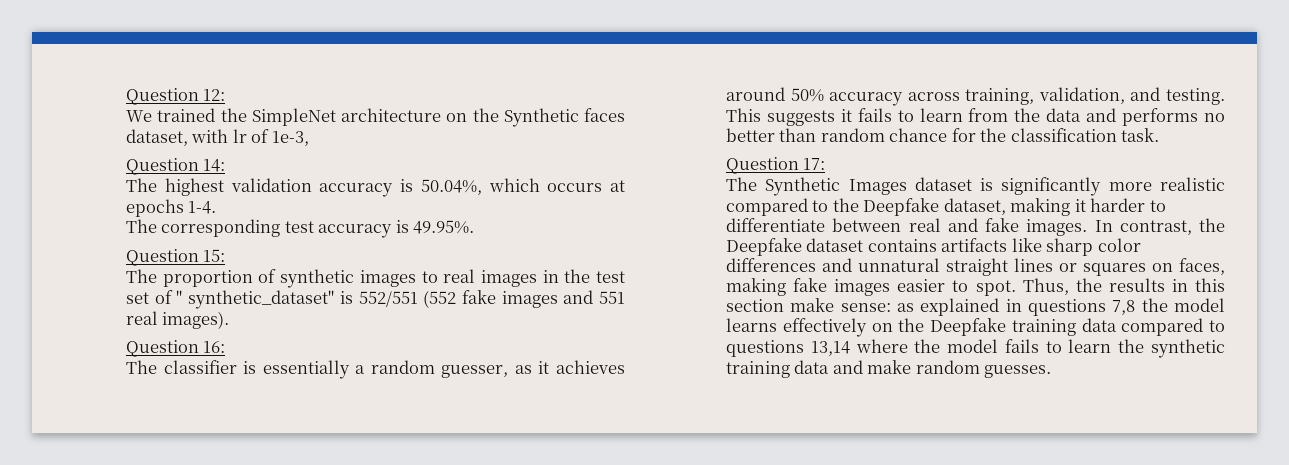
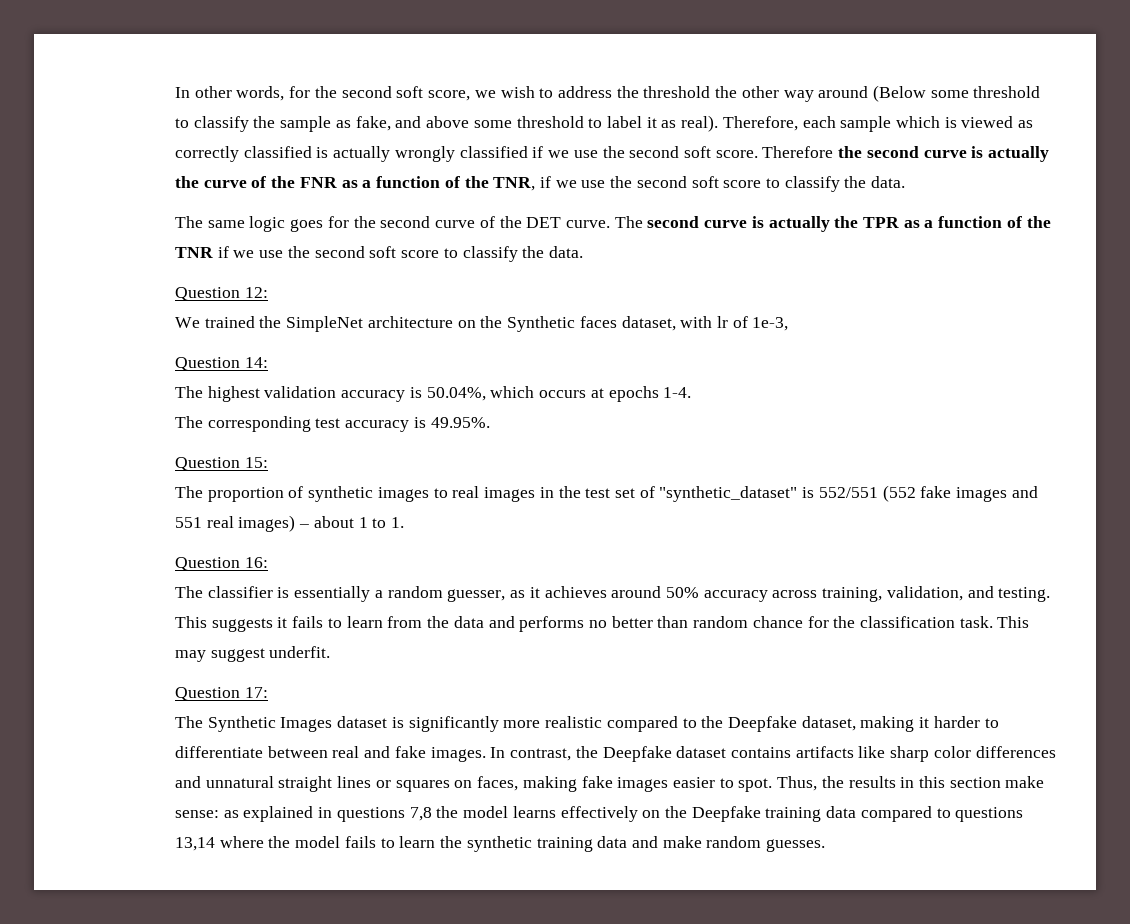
(126, 96) none -> [174,85,1041,102] [174,115,1034,132] [174,146,1050,162] [174,176,906,192] [174,216,1051,232] [174,246,583,262] In other words, for the second soft score, we wish to address the threshold the other way around (Below some threshold to classify the sample as fake, and above some threshold to label it as real). Therefore, each sample which is viewed as correctly classified is actually wrongly classified if we use the second soft score. Therefore the second curve is actually the curve of the FNR as a function of the TNR, if we use the second soft score to classify the data. // The same logic goes for the second curve of the DET curve. The second curve is actually the TPR as a function of the TNR if we use the second soft score to classify the data. //
[176,290,335,309] " synthetic_dataset" -> [659,486,798,502] "synthetic_dataset"
[162,311,230,329] images). -> [238,515,405,532] images) – about 1 to 1.
(1160, 135) none -> [997,616,1030,628] [174,646,331,662] This may suggest underfit.

